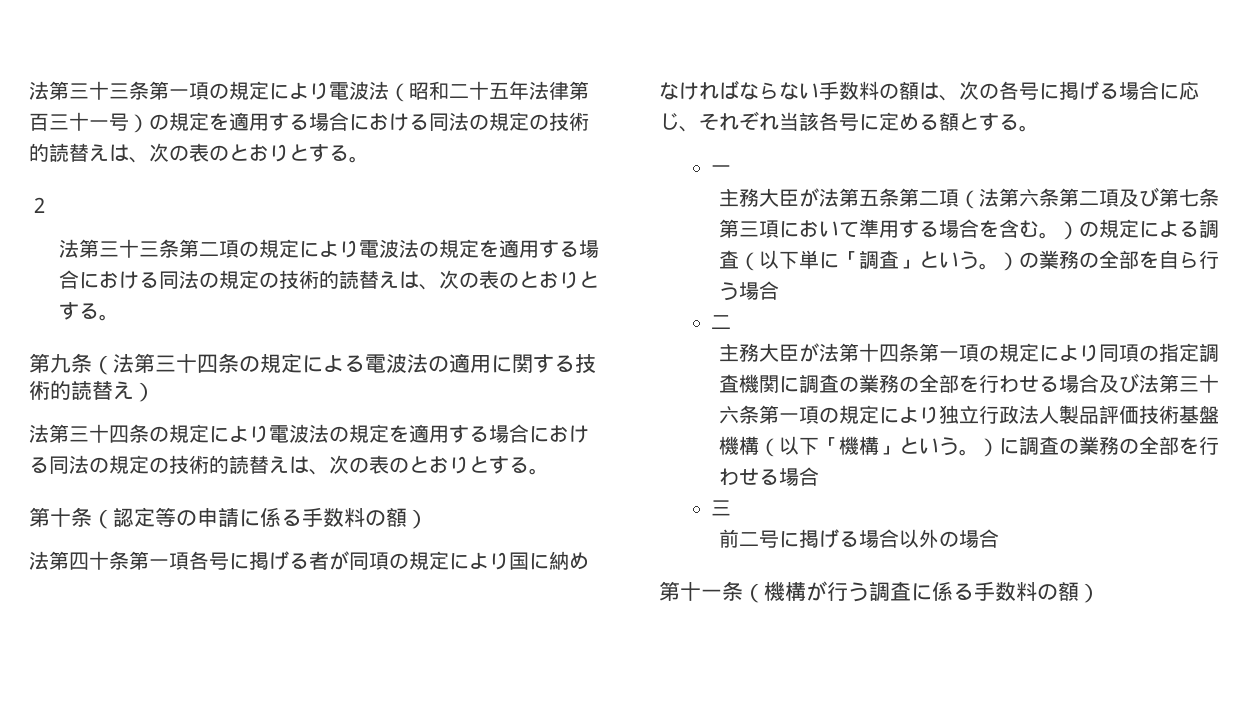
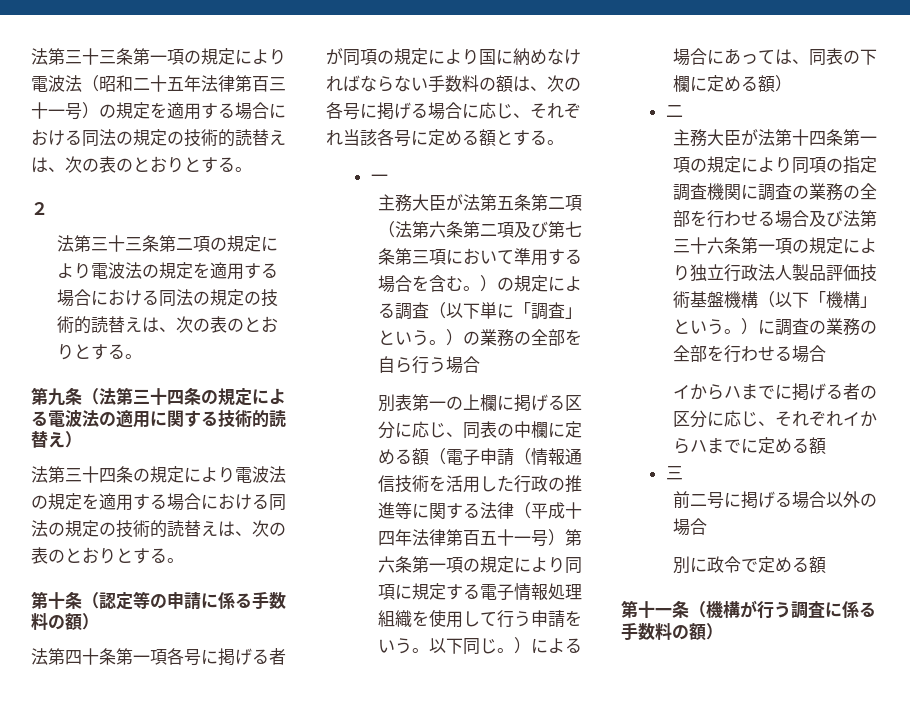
(779, 290) none -> [377,394,582,412] [377,421,582,439] [377,448,582,466] [377,475,582,493] [377,502,582,519] [377,529,582,547] [377,556,582,574] [377,583,582,601] [377,609,582,628] [377,637,582,655] [672,48,877,66] [672,75,792,92] // 別表第一の上欄に掲げる区分に応じ、同表の中欄に定める額（電子申請（情報通信技術を活用した行政の推進等に関する法律（平成十四年法律第百五十一号）第六条第一項の規定により同項に規定する電子情報処理組織を使用して行う申請をいう。以下同じ。）による場合にあっては、同表の下欄に定める額）
(819, 476) none -> [672,383,877,401] [672,410,877,428] [672,437,826,454] // イからハまでに掲げる者の区分に応じ、それぞれイからハまでに定める額
(999, 538) none -> [672,556,826,574] // 別に政令で定める額

